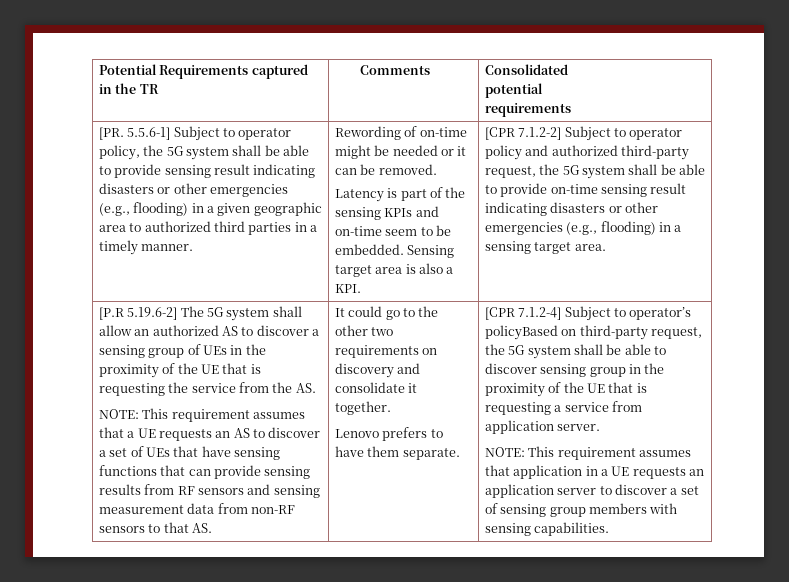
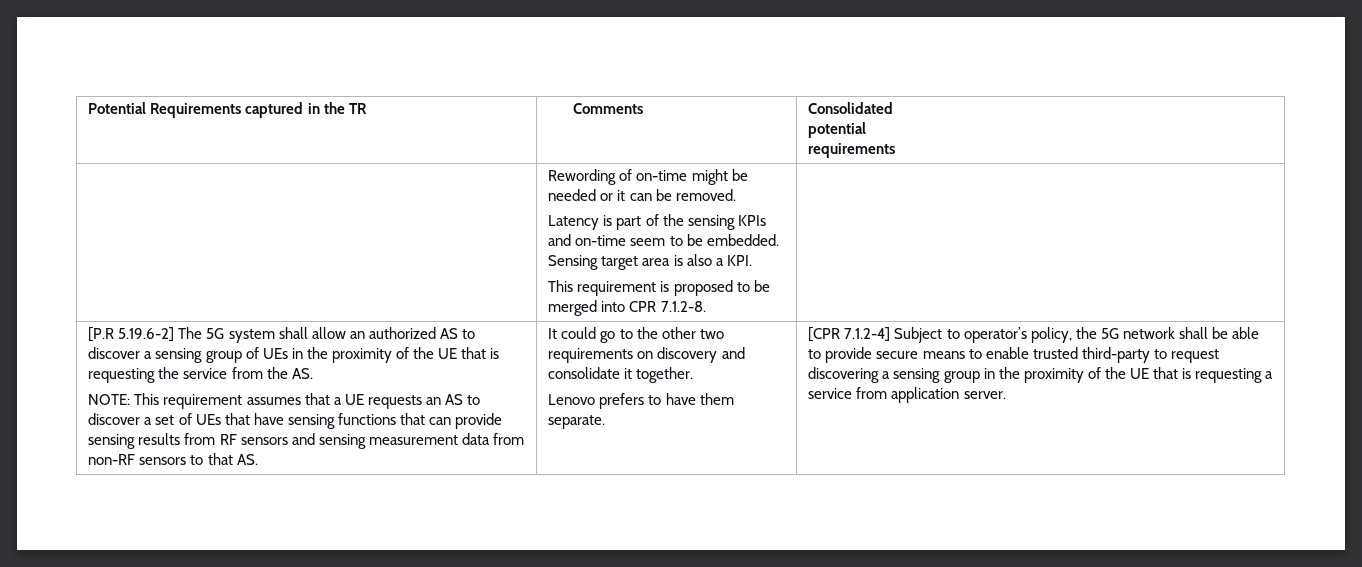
[98,126,292,141] [98,145,310,160] [98,164,316,178] [98,183,288,197] [98,202,322,216] [98,221,318,235] [98,240,194,255] [PR. 5.5.6-1] Subject to operator policy, the 5G system shall be able to provide sensing result indicating disasters or other emergencies (e.g., flooding) in a given geographic area to authorized third parties in a timely manner. -> (896, 150) none
[484,126,683,141] [484,145,689,160] [484,164,706,179] [484,183,687,197] [484,202,658,216] [484,221,682,235] [484,241,606,254] | [CPR 7.1.2-2] Subject to operator policy and authorized third-party request, the 5G system shall be able to provide on-time sensing result indicating disasters or other emergencies (e.g., flooding) in a sensing target area. -> [548,280,770,296] [548,300,706,316] // This requirement is proposed to be merged into CPR 7.1.2-8. |
[484,325,702,340] [484,344,667,359] [484,363,537,374] policyBased on third-party request, the 5G system shall be able to discover -> [1030,327,1259,343] [808,347,1219,363] [808,367,891,383] policy, the 5G network shall be able to provide secure means to enable trusted third-party to request discovering a
[484,446,691,460] [484,465,705,479] [484,484,699,498] [484,503,678,517] [484,522,610,536] // NOTE: This requirement assumes that application in a UE requests an application server to discover a set of sensing group members with sensing capabilities. -> (1006, 395) none

